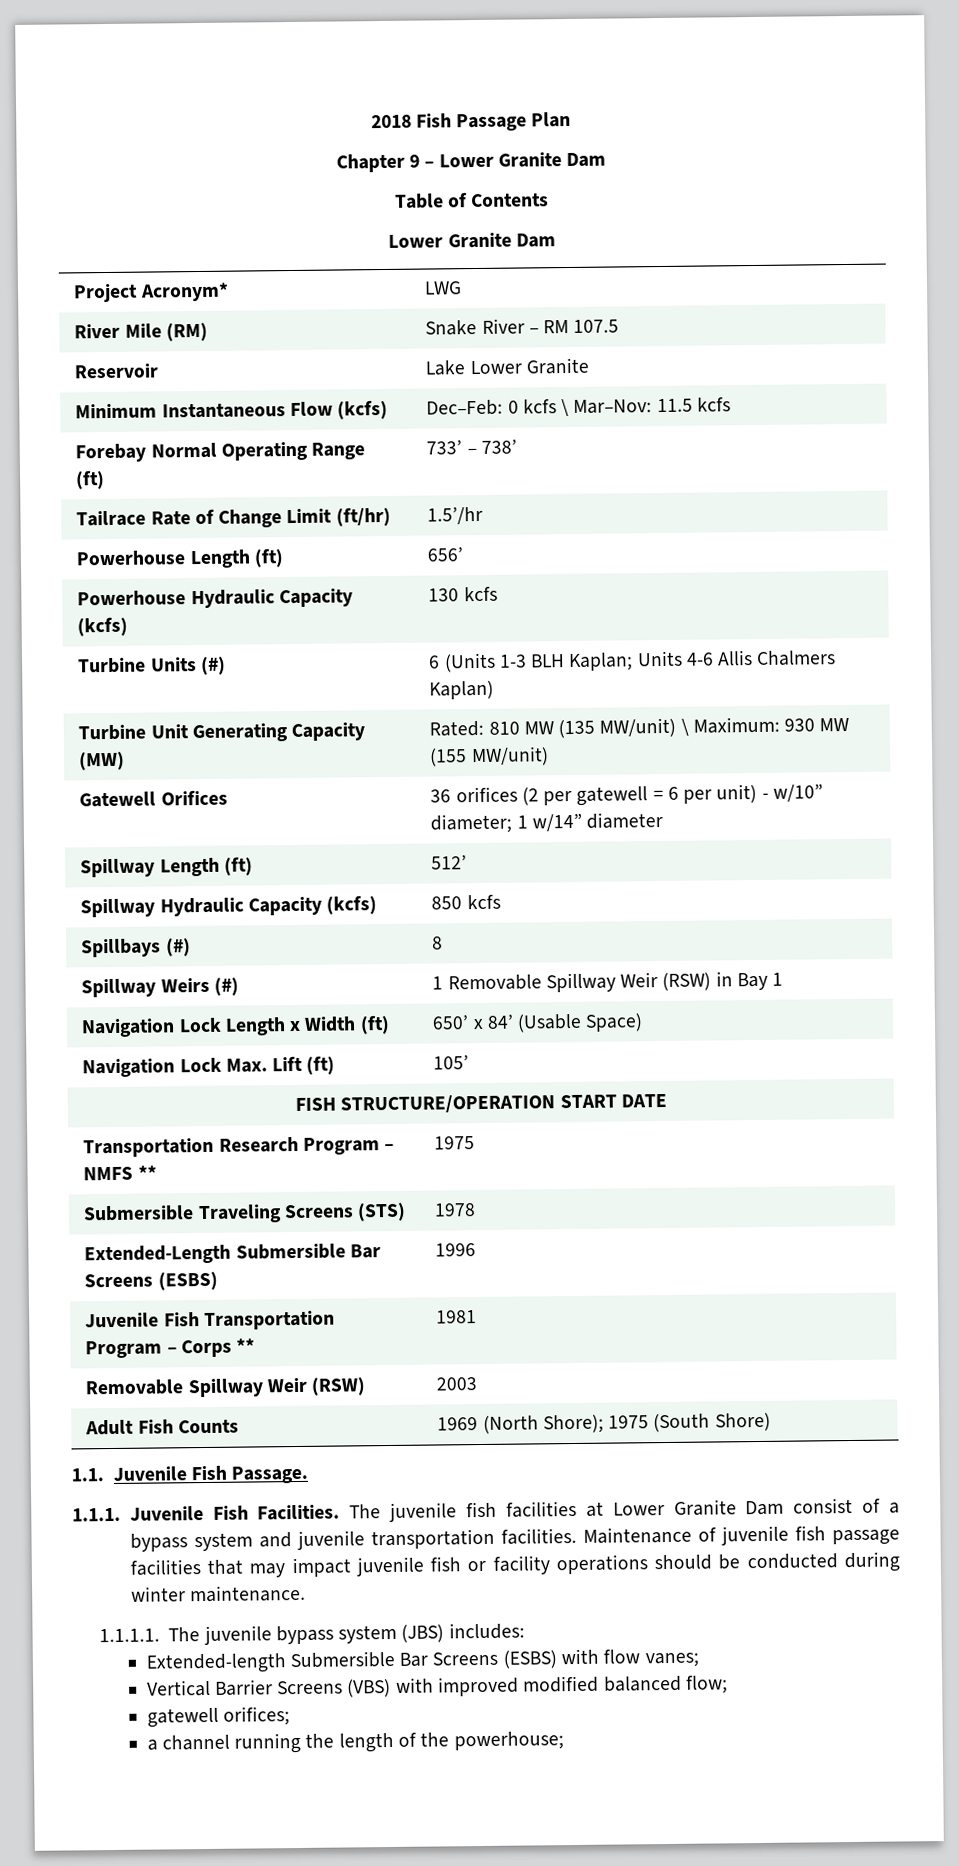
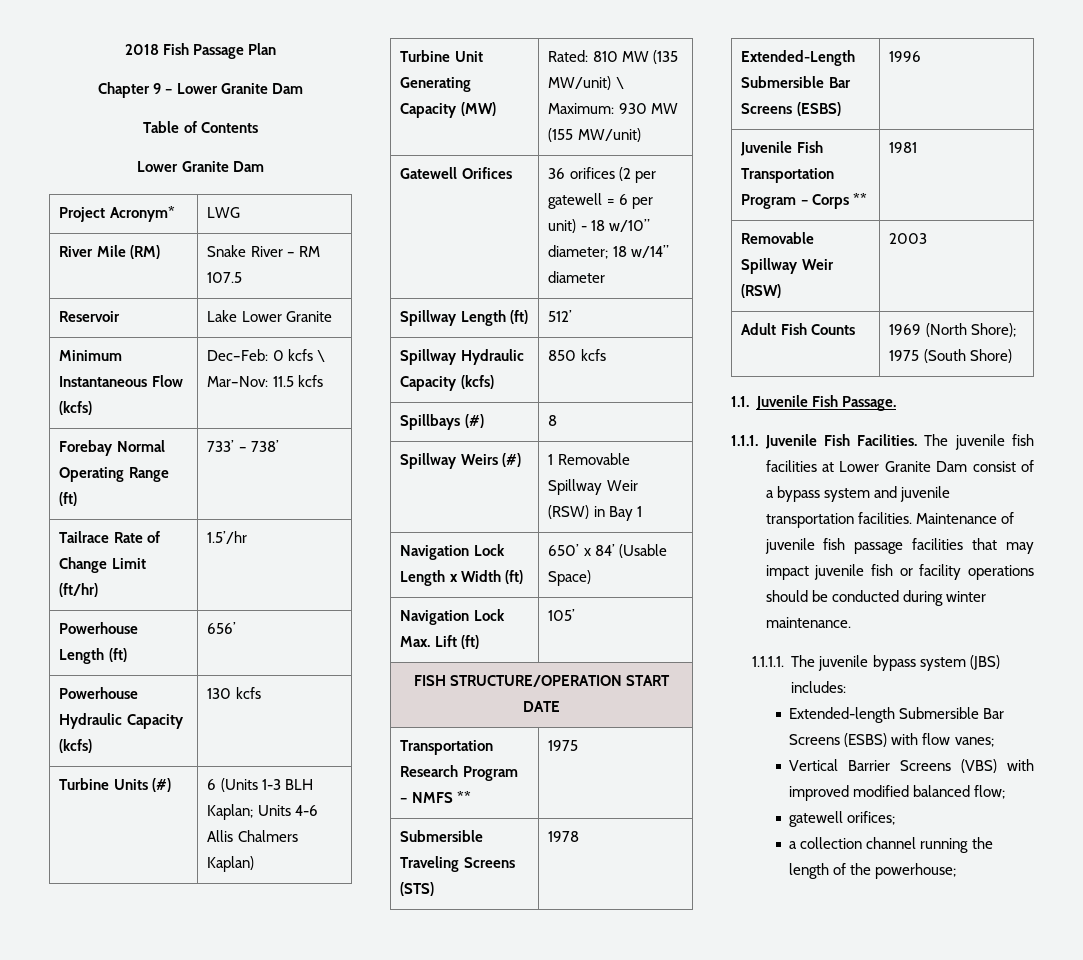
(769, 795) none -> [590,220,605,231] 18
[516,815,528,829] 1 -> [612,246,627,257] 18
(158, 1745) none -> [800,837,863,849] collection

